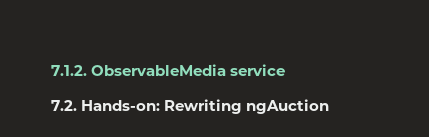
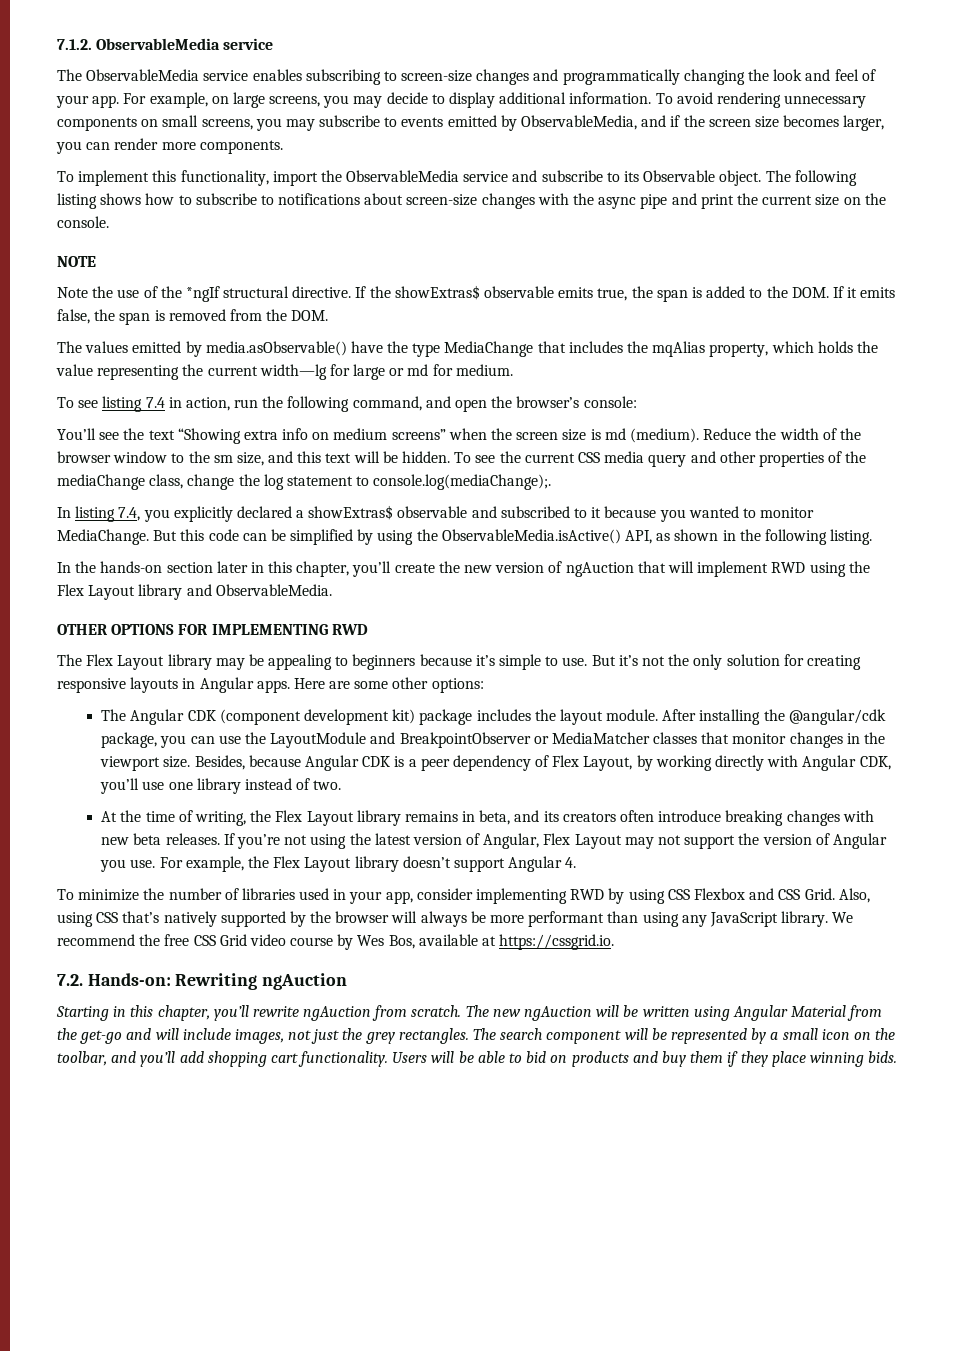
[51,99,330,114] 7.2. Hands-on: Rewriting ngAuction -> [57,69,876,85] [56,92,867,108] [57,115,885,131] [56,138,283,154] [57,170,857,186] [57,193,886,209] [57,216,109,228] [57,256,96,267] [57,285,896,302] [57,309,329,325] [57,341,878,357] [56,364,513,380] [57,396,637,412] [57,428,861,444] [57,451,867,467] [57,474,552,490] [57,505,815,522] [57,529,873,545] [57,561,870,577] [57,584,332,600] [57,624,368,635] [57,654,861,670] [57,677,484,693] [101,709,886,725] [101,732,886,748] [100,755,891,771] [100,778,342,794] [101,810,874,826] [101,833,887,849] [100,856,577,872] [57,888,870,904] [57,911,854,927] [57,934,615,950] [57,973,348,990] [56,1005,883,1021] [57,1028,896,1044] [57,1051,898,1067] The ObservableMedia service enables subscribing to screen-size changes and programmatically changing the look and feel of your app. For example, on large screens, you may decide to display additional information. To avoid rendering unnecessary components on small screens, you may subscribe to events emitted by ObservableMedia, and if the screen size becomes larger, you can render more components. // To implement this functionality, import the ObservableMedia service and subscribe to its Observable object. The following listing shows how to subscribe to notifications about screen-size changes with the async pipe and print the current size on the console. // NOTE // Note the use of the *ngIf structural directive. If the showExtras$ observable emits true, the span is added to the DOM. If it emits false, the span is removed from the DOM. // The values emitted by media.asObservable() have the type MediaChange that includes the mqAlias property, which holds the value representing the current width—lg for large or md for medium. // To see listing 7.4 in action, run the following command, and open the browser’s console: // You’ll see the text “Showing extra info on medium screens” when the screen size is md (medium). Reduce the width of the browser window to the sm size, and this text will be hidden. To see the current CSS media query and other properties of the mediaChange class, change the log statement to console.log(mediaChange);. // In listing 7.4, you explicitly declared a showExtras$ observable and subscribed to it because you wanted to monitor MediaChange. But this code can be simplified by using the ObservableMedia.isActive() API, as shown in the following listing. // In the hands-on section later in this chapter, you’ll create the new version of ngAuction that will implement RWD using the Flex Layout library and ObservableMedia. // OTHER OPTIONS FOR IMPLEMENTING RWD // The Flex Layout library may be appealing to beginners because it’s simple to use. But it’s not the only solution for creating responsive layouts in Angular apps. Here are some other options: // The Angular CDK (component development kit) package includes the layout module. After installing the @angular/cdk package, you can use the LayoutModule and BreakpointObserver or MediaMatcher classes that monitor changes in the viewport size. Besides, because Angular CDK is a peer dependency of Flex Layout, by working directly with Angular CDK, you’ll use one library instead of two. // At the time of writing, the Flex Layout library remains in beta, and its creators often introduce breaking changes with new beta releases. If you’re not using the latest version of Angular, Flex Layout may not support the version of Angular you use. For example, the Flex Layout library doesn’t support Angular 4. // To minimize the number of libraries used in your app, consider implementing RWD by using CSS Flexbox and CSS Grid. Also, using CSS that’s natively supported by the browser will always be more performant than using any JavaScript library. We recommend the free CSS Grid video course by Wes Bos, available at https://cssgrid.io. // 7.2. Hands-on: Rewriting ngAuction // Starting in this chapter, you’ll rewrite ngAuction from scratch. The new ngAuction will be written using Angular Material from the get-go and will include images, not just the grey rectangles. The search component will be represented by a small icon on the toolbar, and you’ll add shopping cart functionality. Users will be able to bid on products and buy them if they place winning bids.

